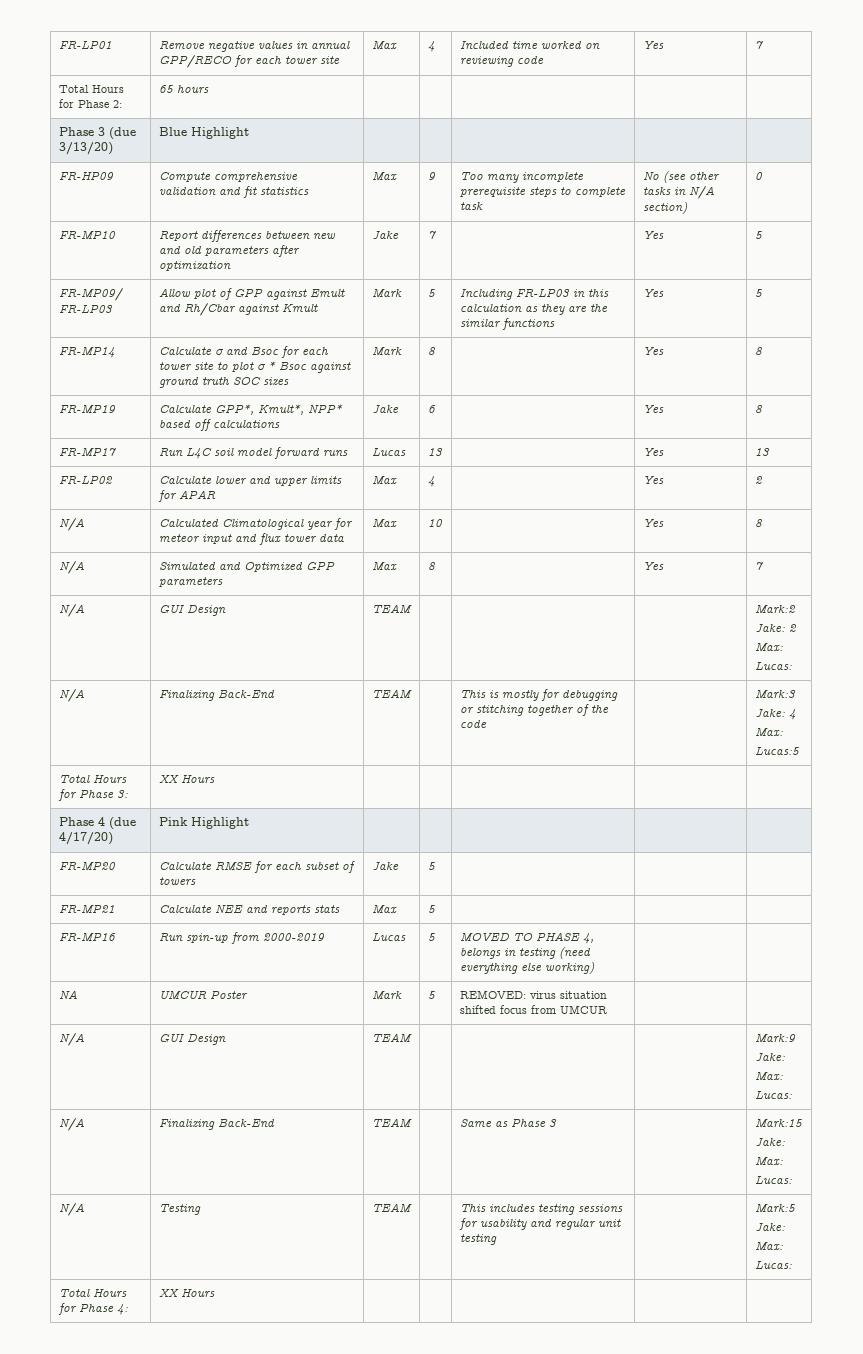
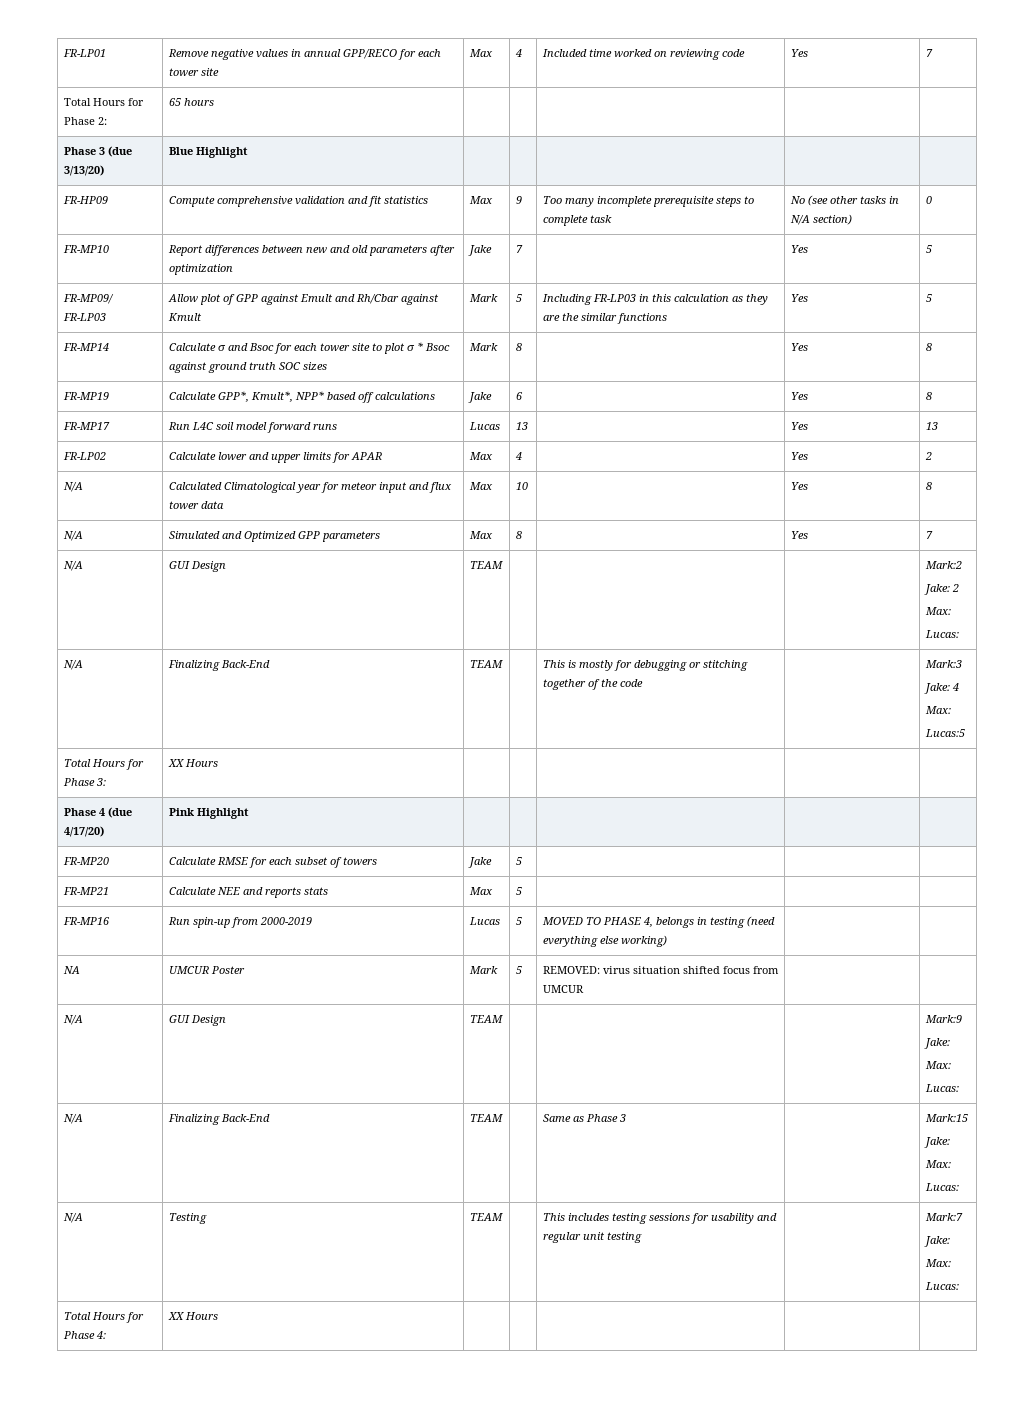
[754,1204,796,1213] Mark:5 -> [924,1213,963,1221] Mark:7

